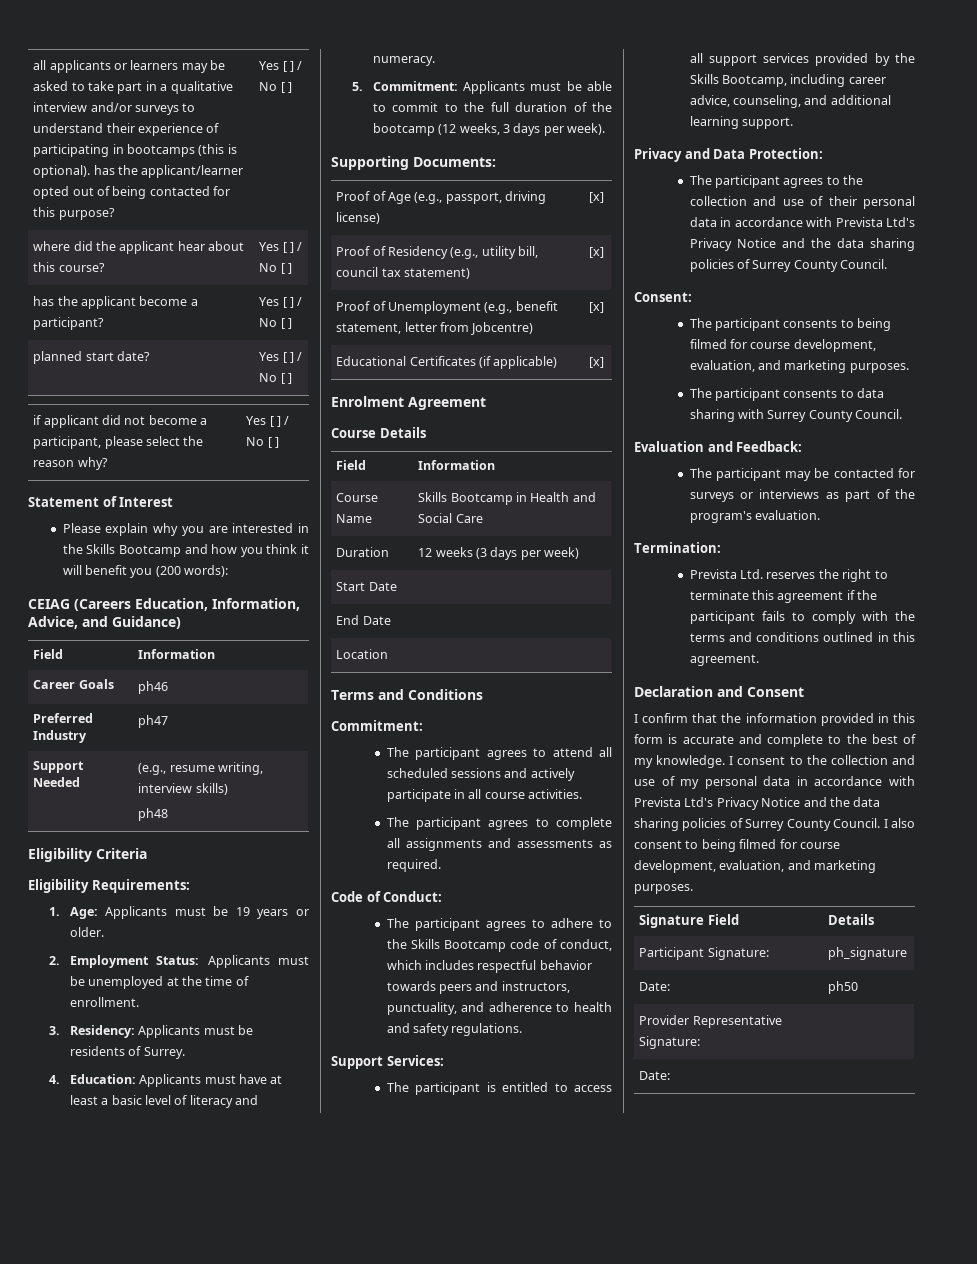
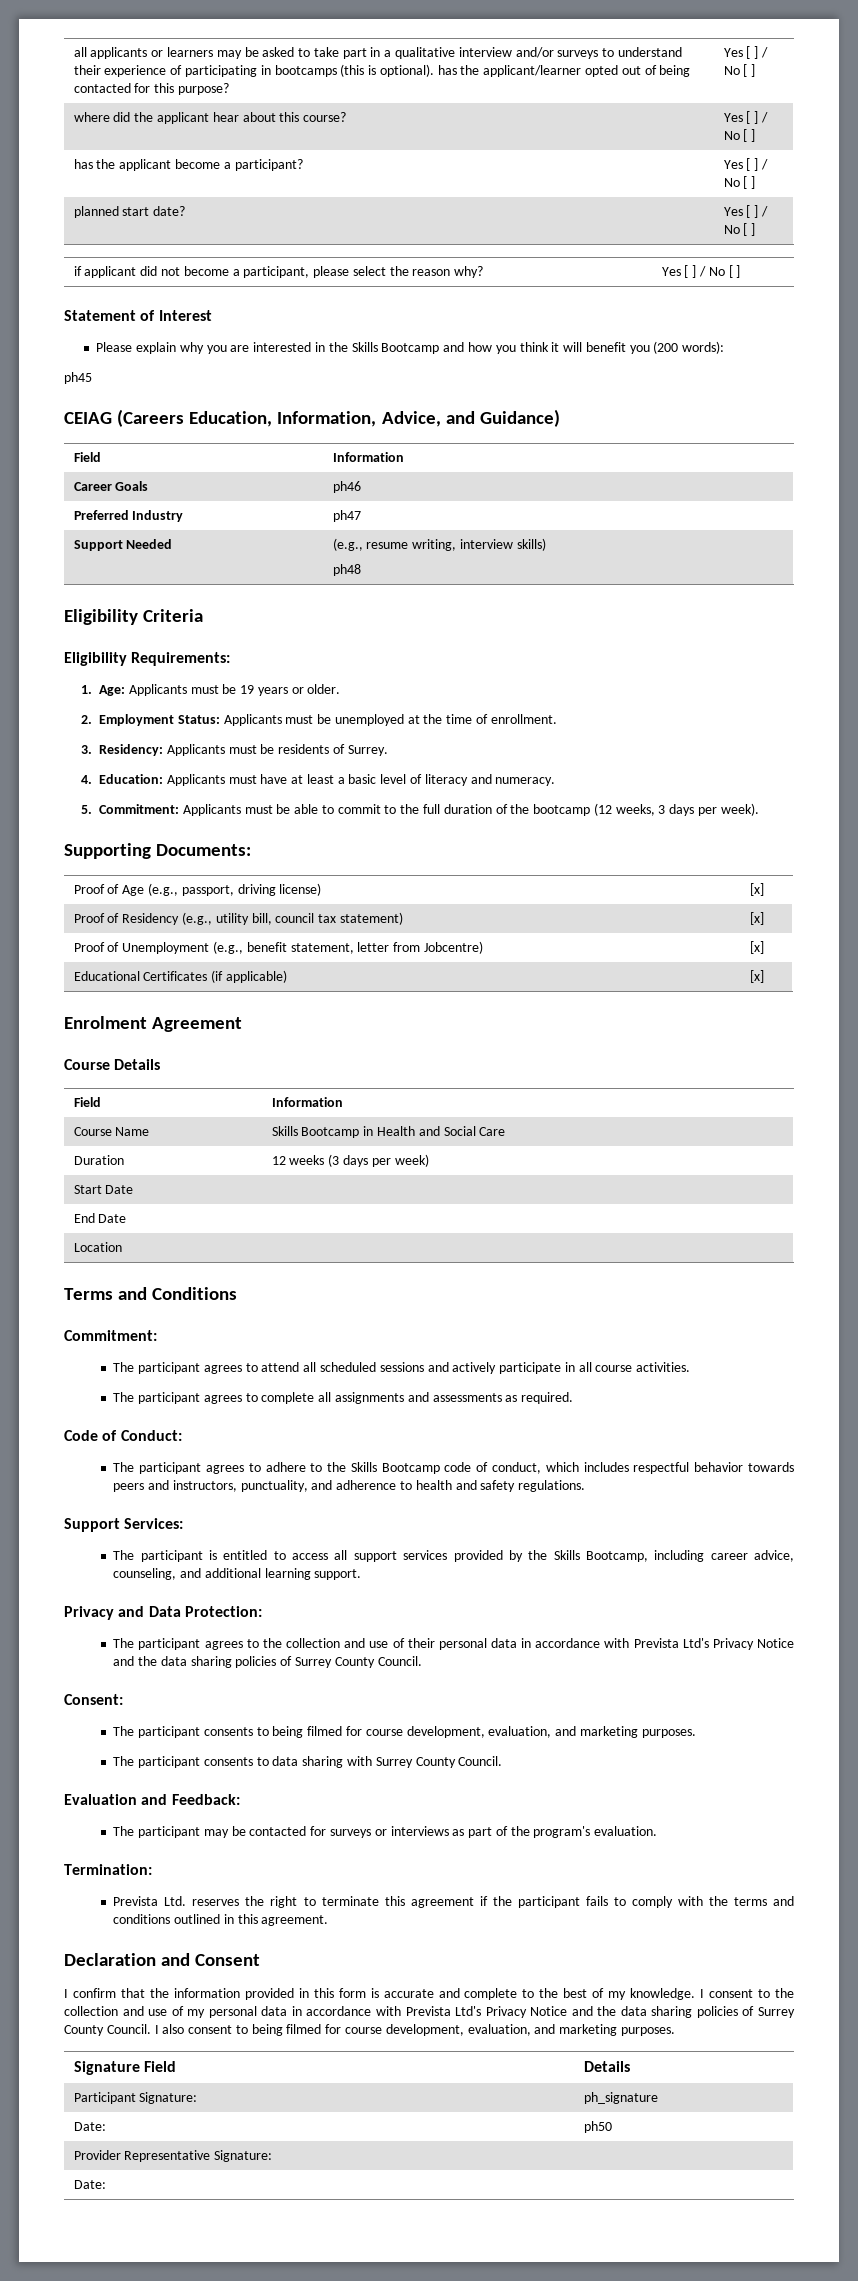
(229, 571) none -> [64,372,92,384] // ph45

